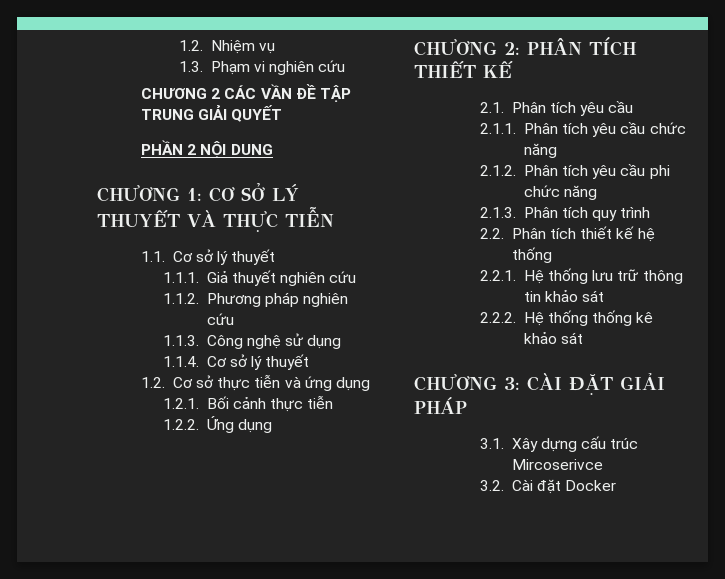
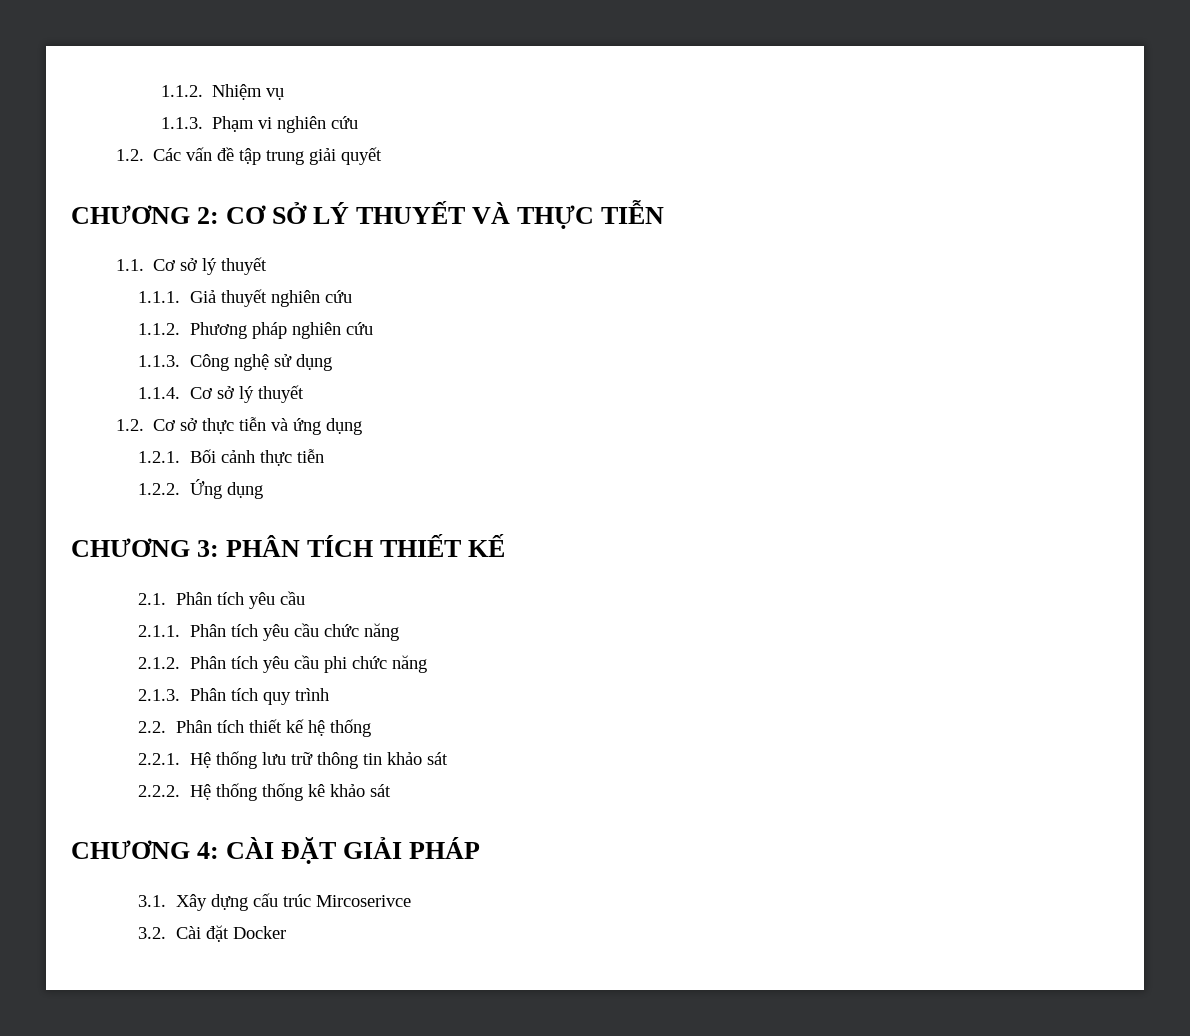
[178,40,203,51] 1.2. -> [160,85,203,97] 1.1.2.
[178,61,203,72] 1.3. -> [160,117,203,129] 1.1.3.
[141,84,352,102] [141,105,283,122] [141,140,273,158] [97,185,202,202] CHƯƠNG 2 CÁC VẦN ĐỀ TẬP TRUNG GIẢI QUYẾT // PHẦN 2 NỘI DUNG // CHƯƠNG 1: -> [115,147,383,165] [71,205,220,224] 1.2. Các vấn đề tập trung giải quyết // CHƯƠNG 2:
[504,42,520,55] 2: -> [197,540,220,557] 3:
[504,377,520,390] 3: -> [197,842,220,859] 4:

